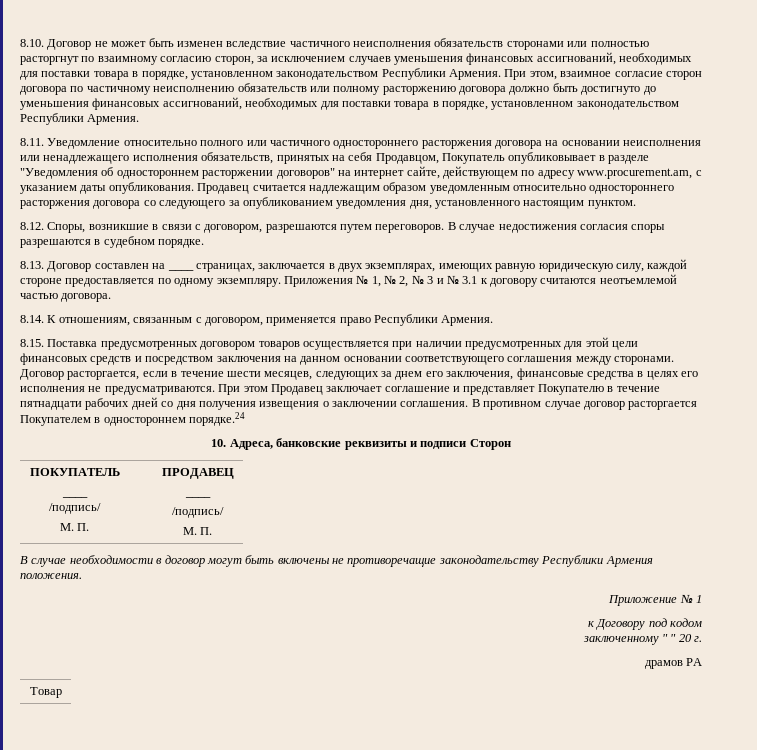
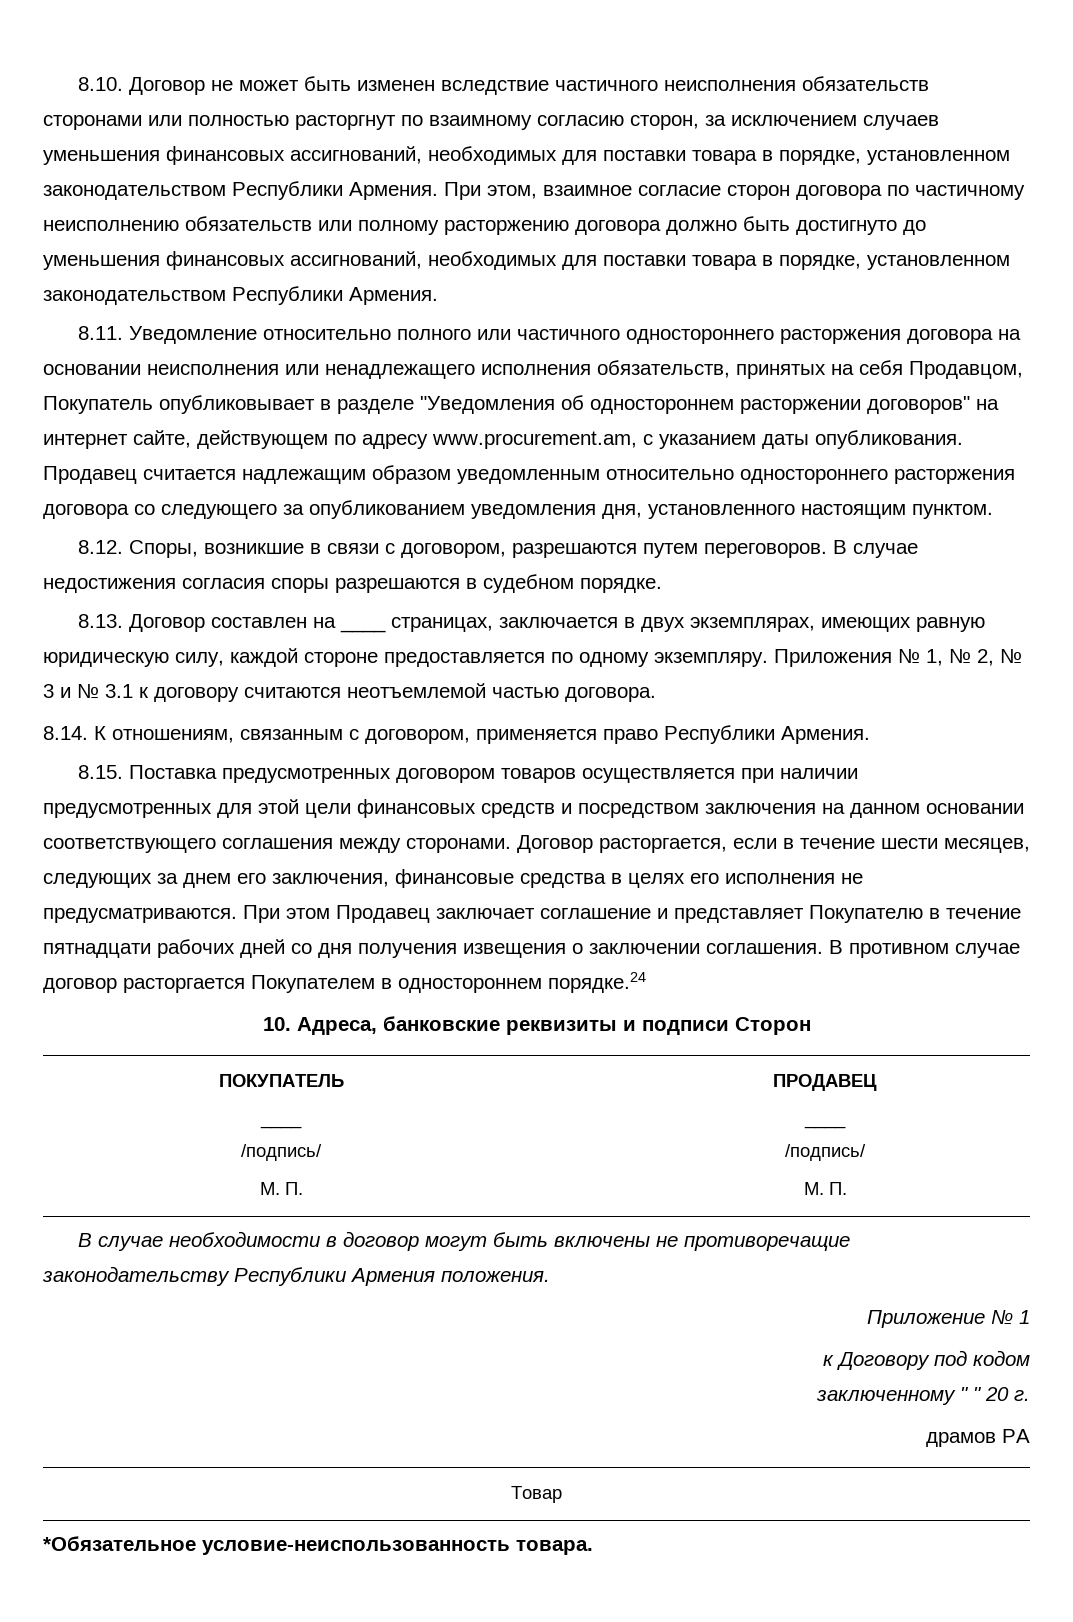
(62, 692) none -> [43,1536,593,1555] // *Обязательное условие-неиспользованность товара.

